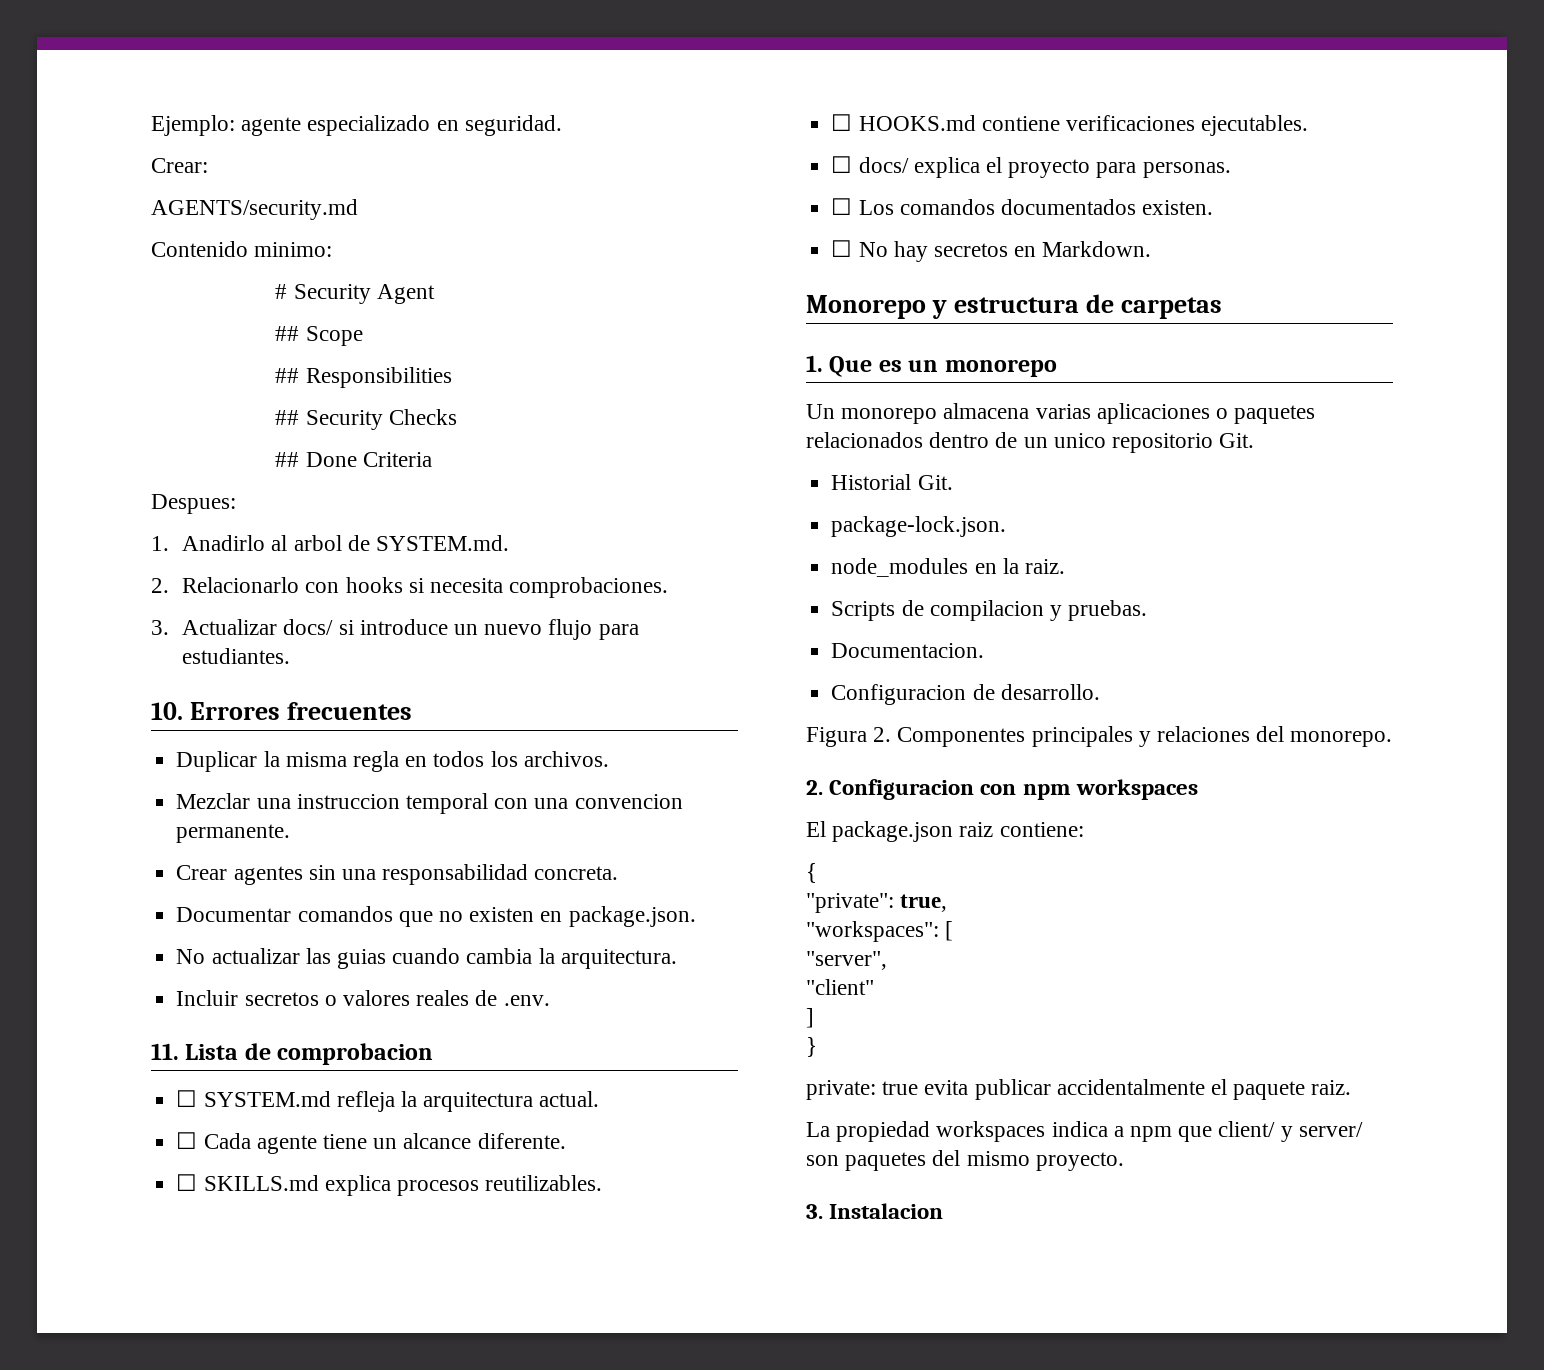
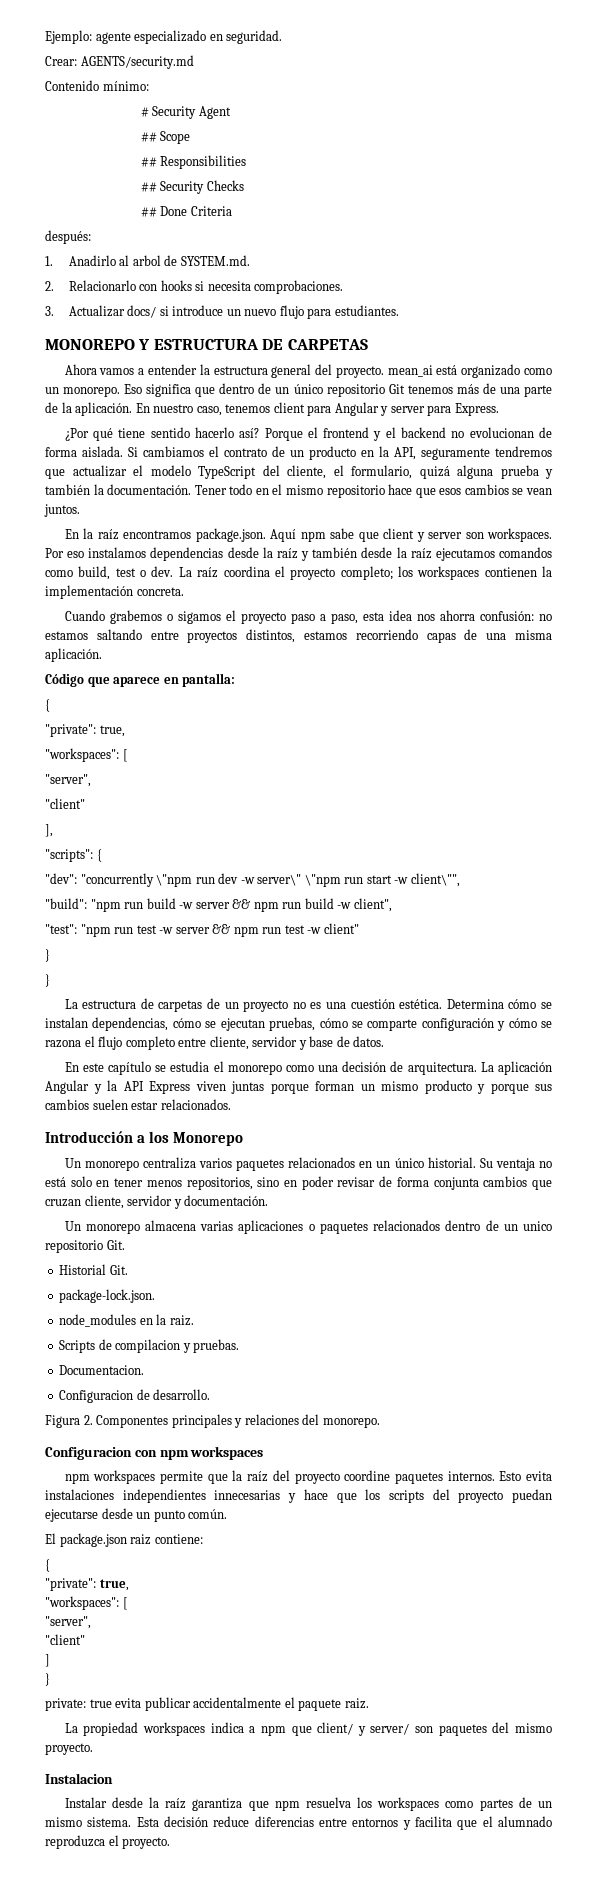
(208, 165) // -> (77, 61) none
[254,242,333,257] minimo: -> [102,81,149,91] mínimo:
[151,494,236,514] Despues: -> [45,230,91,244] después:
[151,702,412,720] [176,751,609,772] [176,793,683,814] [176,824,291,843] [176,864,619,885] [176,906,696,927] [176,948,677,969] [176,990,550,1006] [151,1043,434,1065] [176,1090,600,1112] [176,1132,566,1154] [176,1174,603,1196] [831,114,1309,136] [831,156,1231,178] [831,198,1214,215] [831,240,1152,262] [806,294,1222,319] [806,355,1057,377] 10. Errores frecuentes // Duplicar la misma regla en todos los archivos. // Mezclar una instruccion temporal con una convencion permanente. // Crear agentes sin una responsabilidad concreta. // Documentar comandos que no existen en package.json. // No actualizar las guias cuando cambia la arquitectura. // Incluir secretos o valores reales de .env. // 11. Lista de comprobacion // ☐ SYSTEM.md refleja la arquitectura actual. // ☐ Cada agente tiene un alcance diferente. // ☐ SKILLS.md explica procesos reutilizables. // ☐ HOOKS.md contiene verificaciones ejecutables. // ☐ docs/ explica el proyecto para personas. // ☐ Los comandos documentados existen. // ☐ No hay secretos en Markdown. // Monorepo y estructura de carpetas // 1. Que es un monorepo -> [45,339,368,350] [64,364,552,378] [45,383,552,397] [45,402,499,416] [64,427,552,441] [45,446,552,460] [45,465,553,479] [45,484,552,498] [44,504,80,517] [64,528,552,542] [45,547,552,561] [45,566,552,580] [45,585,184,599] [64,610,553,624] [45,629,552,643] [45,648,102,662] [45,673,236,687] [45,699,50,712] [45,724,125,737] [45,748,128,762] [45,774,91,787] [45,798,85,809] [45,824,53,837] [45,849,102,862] [45,873,460,887] [45,898,392,912] [45,923,359,937] [45,949,50,962] [45,974,50,987] [64,998,552,1012] [45,1017,552,1031] [45,1036,385,1050] [64,1061,552,1075] [45,1080,552,1094] [45,1099,231,1110] [45,1131,244,1146] [64,1157,552,1171] [45,1176,552,1190] [45,1195,269,1209] MONOREPO Y ESTRUCTURA DE CARPETAS // Ahora vamos a entender la estructura general del proyecto. mean_ai está organizado como un monorepo. Eso significa que dentro de un único repositorio Git tenemos más de una parte de la aplicación. En nuestro caso, tenemos client para Angular y server para Express. // ¿Por qué tiene sentido hacerlo así? Porque el frontend y el backend no evolucionan de forma aislada. Si cambiamos el contrato de un producto en la API, seguramente tendremos que actualizar el modelo TypeScript del cliente, el formulario, quizá alguna prueba y también la documentación. Tener todo en el mismo repositorio hace que esos cambios se vean juntos. // En la raíz encontramos package.json. Aquí npm sabe que client y server son workspaces. Por eso instalamos dependencias desde la raíz y también desde la raíz ejecutamos comandos como build, test o dev. La raíz coordina el proyecto completo; los workspaces contienen la implementación concreta. // Cuando grabemos o sigamos el proyecto paso a paso, esta idea nos ahorra confusión: no estamos saltando entre proyectos distintos, estamos recorriendo capas de una misma aplicación. // Código que aparece en pantalla: // { // "private": true, // "workspaces": [ // "server", // "client" // ], // "scripts": { // "dev": "concurrently \"npm run dev -w server\" \"npm run start -w client\"", // "build": "npm run build -w server && npm run build -w client", // "test": "npm run test -w server && npm run test -w client" // } // } // La estructura de carpetas de un proyecto no es una cuestión estética. Determina cómo se instalan dependencias, cómo se ejecutan pruebas, cómo se comparte configuración y cómo se razona el flujo completo entre cliente, servidor y base de datos. // En este capítulo se estudia el monorepo como una decisión de arquitectura. La aplicación Angular y la API Express viven juntas porque forman un mismo producto y porque sus cambios suelen estar relacionados. // Introducción a los Monorepo // Un monorepo centraliza varios paquetes relacionados en un único historial. Su ventaja no está solo en tener menos repositorios, sino en poder revisar de forma conjunta cambios que cruzan cliente, servidor y documentación.
[806,780,823,795] 2. -> (380, 1422) none
(1198, 789) none -> [64,1470,552,1484] [45,1489,552,1503] [45,1508,228,1522] // npm workspaces permite que la raíz del proyecto coordine paquetes internos. Esto evita instalaciones independientes innecesarias y hace que los scripts del proyecto puedan ejecutarse desde un punto común.
[806,1204,823,1219] 3. -> (93, 1749) none
(944, 1211) none -> [64,1797,552,1811] [45,1816,552,1830] [45,1835,171,1849] // Instalar desde la raíz garantiza que npm resuelva los workspaces como partes de un mismo sistema. Esta decisión reduce diferencias entre entornos y facilita que el alumnado reproduzca el proyecto.

